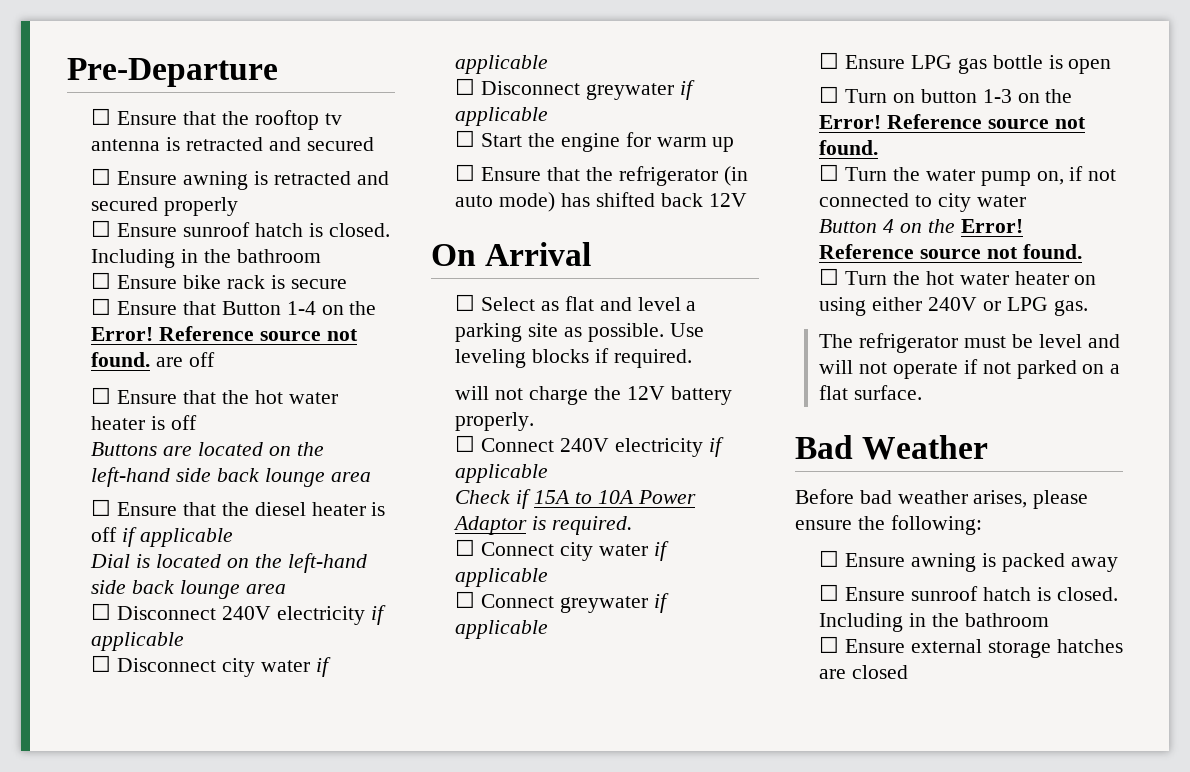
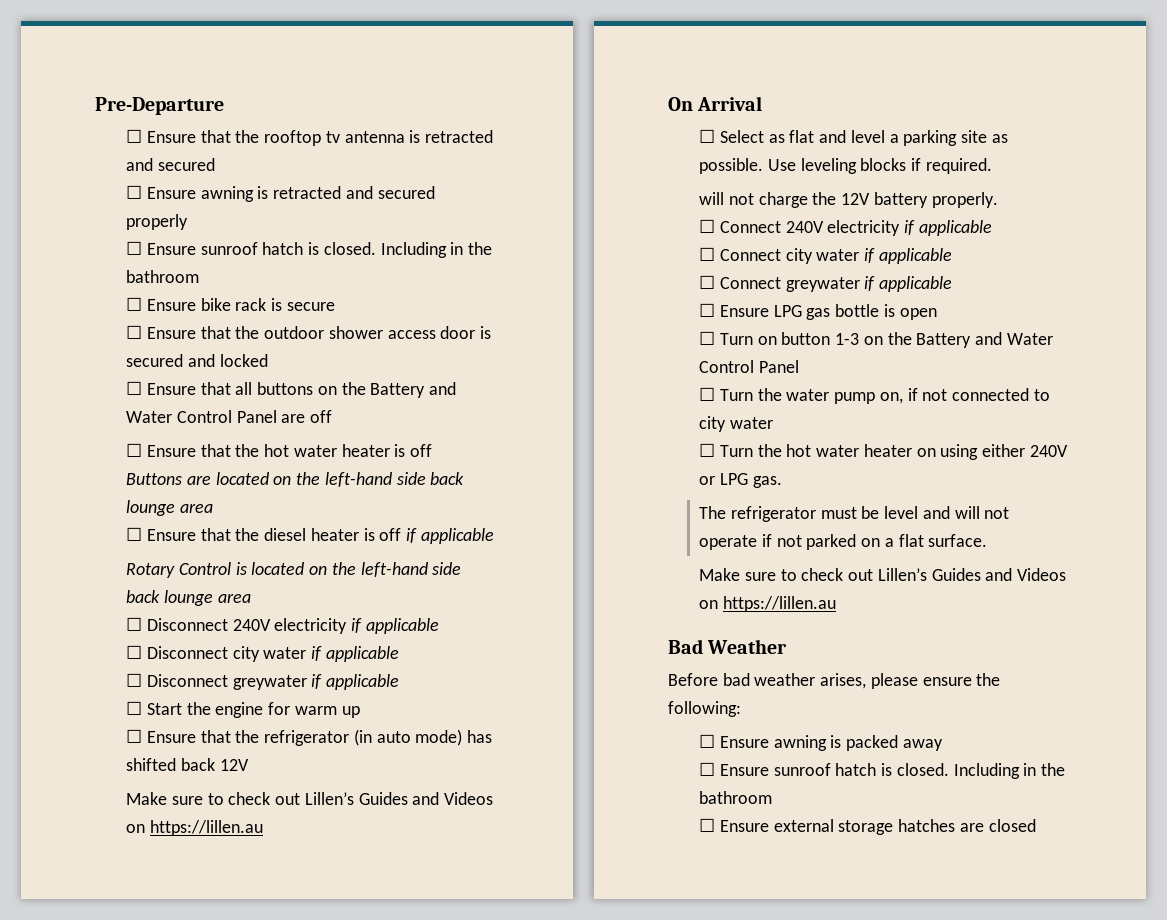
[221,301,377,315] [91,326,358,341] [91,352,151,367] Button 1-4 on the Error! Reference source not found. -> [235,326,492,339] [126,354,268,367] [126,381,457,398] [126,410,277,423] the outdoor shower access door is secured and locked // ☐ Ensure that all buttons on the Battery and Water Control Panel
[90,554,131,568] Dial -> [126,562,231,578] Rotary Control
(747, 200) none -> [126,792,494,805] [126,820,263,836] // Make sure to check out Lillen’s Guides and Videos on https://lillen.au
[455,489,696,509] [453,516,633,535] // Check if 15A to 10A Power Adaptor is required. -> (992, 228) none
[819,114,1086,129] [819,140,879,155] Error! Reference source not found. -> [916,332,1053,348] [699,360,799,373] Battery and Water Control Panel
[819,219,1023,233] [819,244,1082,259] // Button 4 on the Error! Reference source not found. -> (773, 423) none
(923, 392) none -> [699,568,1067,581] [699,596,836,612] // Make sure to check out Lillen’s Guides and Videos on https://lillen.au

